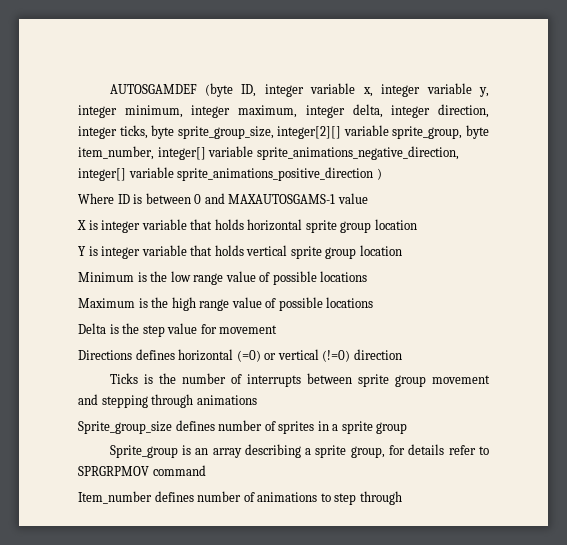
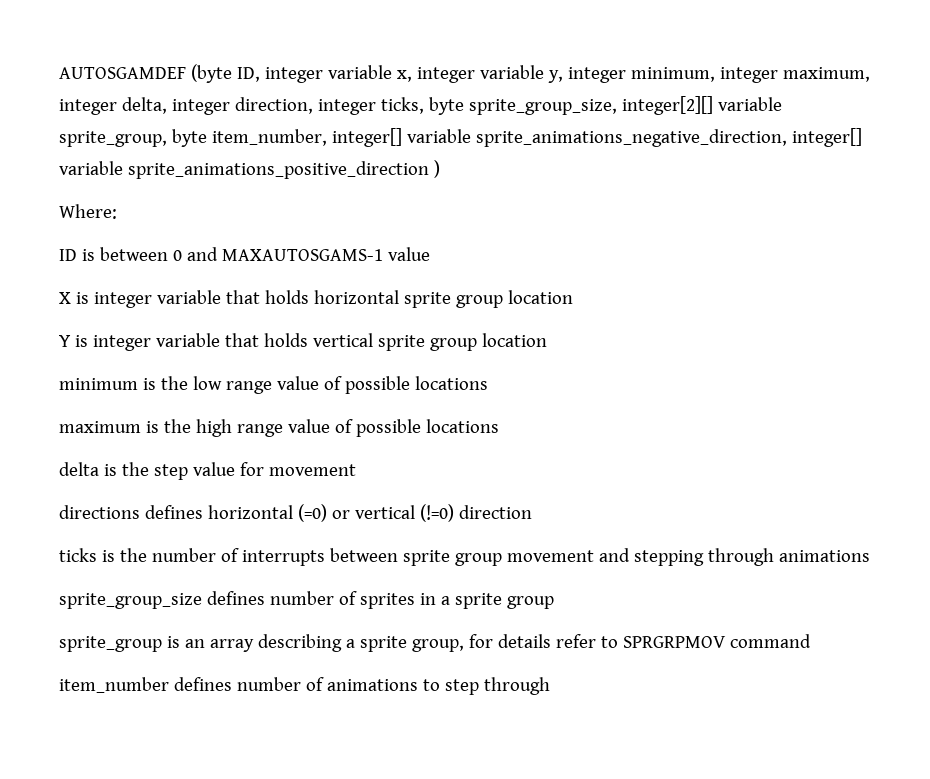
[78,193,114,204] Where -> [59,204,117,219] Where: //
[78,272,134,282] Minimum -> [59,378,138,390] minimum
[78,298,135,308] Maximum -> [59,421,141,433] maximum
[78,323,106,334] Delta -> [59,462,99,476] delta
[78,350,132,360] Directions -> [59,505,140,519] directions
[109,373,138,384] Ticks -> [59,548,97,562] ticks
[78,421,172,434] Sprite_group_size -> [59,593,202,609] sprite_group_size
[109,445,178,458] Sprite_group -> [59,636,162,652] sprite_group
[78,491,152,504] Item_number -> [59,677,169,693] item_number

